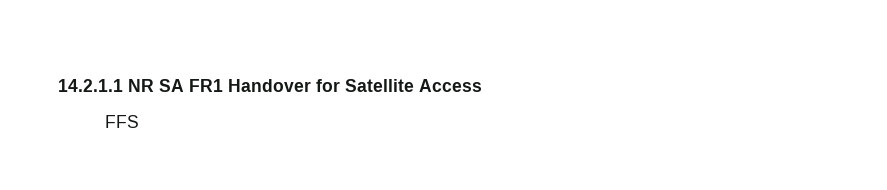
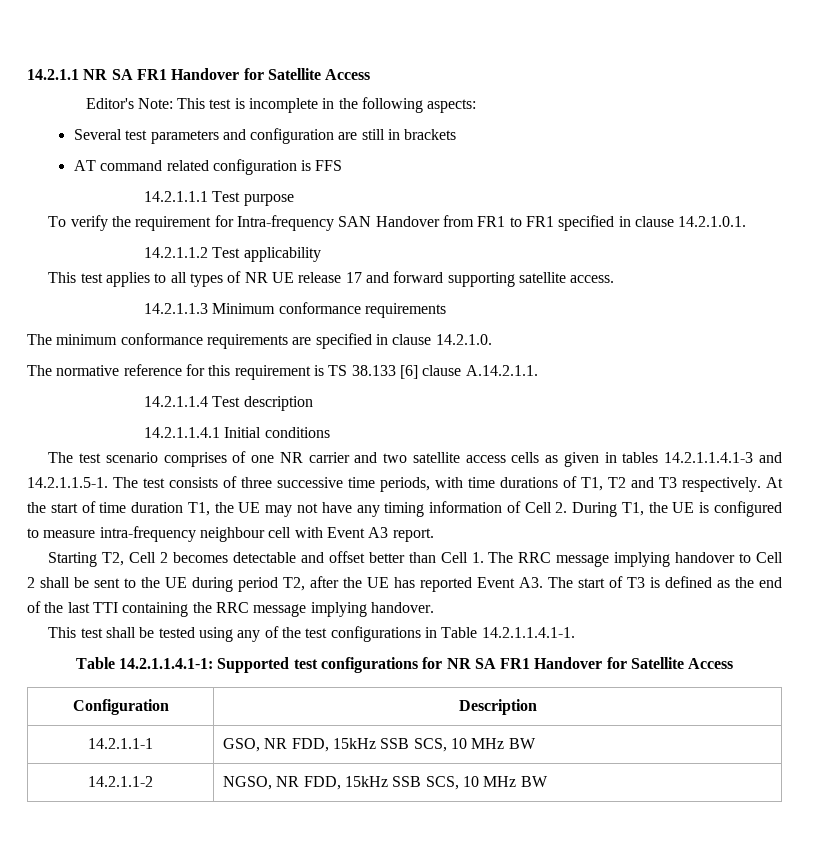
[104,115,139,128] FFS -> [85,97,477,113] [73,128,457,144] [73,159,343,175] [144,191,294,206] [48,215,747,231] [144,247,321,262] [48,271,615,287] [144,302,446,318] [27,333,492,349] [27,364,538,380] [144,396,313,411] [144,427,330,438] [48,451,782,467] [27,476,783,492] [27,501,782,517] [27,526,434,542] [48,551,783,567] [27,576,782,592] [27,601,434,617] [48,626,575,642] [75,657,734,673] [72,699,169,715] [458,699,537,715] [88,738,153,749] [222,738,536,752] [88,776,153,787] [222,776,548,790] Editor's Note: This test is incomplete in the following aspects: // Several test parameters and configuration are still in brackets // AT command related configuration is FFS // 14.2.1.1.1 Test purpose // To verify the requirement for Intra-frequency SAN Handover from FR1 to FR1 specified in clause 14.2.1.0.1. // 14.2.1.1.2 Test applicability // This test applies to all types of NR UE release 17 and forward supporting satellite access. // 14.2.1.1.3 Minimum conformance requirements // The minimum conformance requirements are specified in clause 14.2.1.0. // The normative reference for this requirement is TS 38.133 [6] clause A.14.2.1.1. // 14.2.1.1.4 Test description // 14.2.1.1.4.1 Initial conditions // The test scenario comprises of one NR carrier and two satellite access cells as given in tables 14.2.1.1.4.1-3 and 14.2.1.1.5-1. The test consists of three successive time periods, with time durations of T1, T2 and T3 respectively. At the start of time duration T1, the UE may not have any timing information of Cell 2. During T1, the UE is configured to measure intra-frequency neighbour cell with Event A3 report. // Starting T2, Cell 2 becomes detectable and offset better than Cell 1. The RRC message implying handover to Cell 2 shall be sent to the UE during period T2, after the UE has reported Event A3. The start of T3 is defined as the end of the last TTI containing the RRC message implying handover. // This test shall be tested using any of the test configurations in Table 14.2.1.1.4.1-1. // Table 14.2.1.1.4.1-1: Supported test configurations for NR SA FR1 Handover for Satellite Access // Configuration | Description // 14.2.1.1-1 | GSO, NR FDD, 15kHz SSB SCS, 10 MHz BW // 14.2.1.1-2 | NGSO, NR FDD, 15kHz SSB SCS, 10 MHz BW

